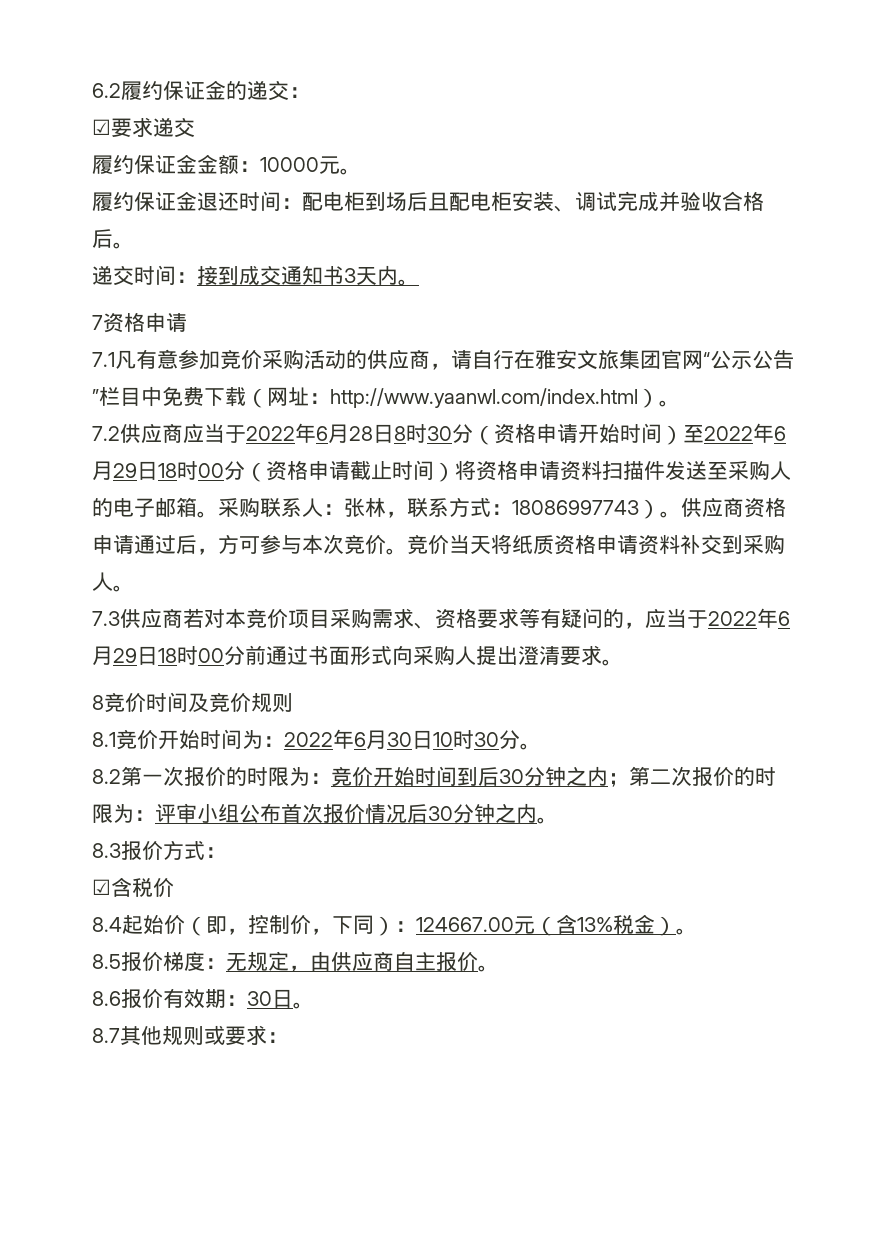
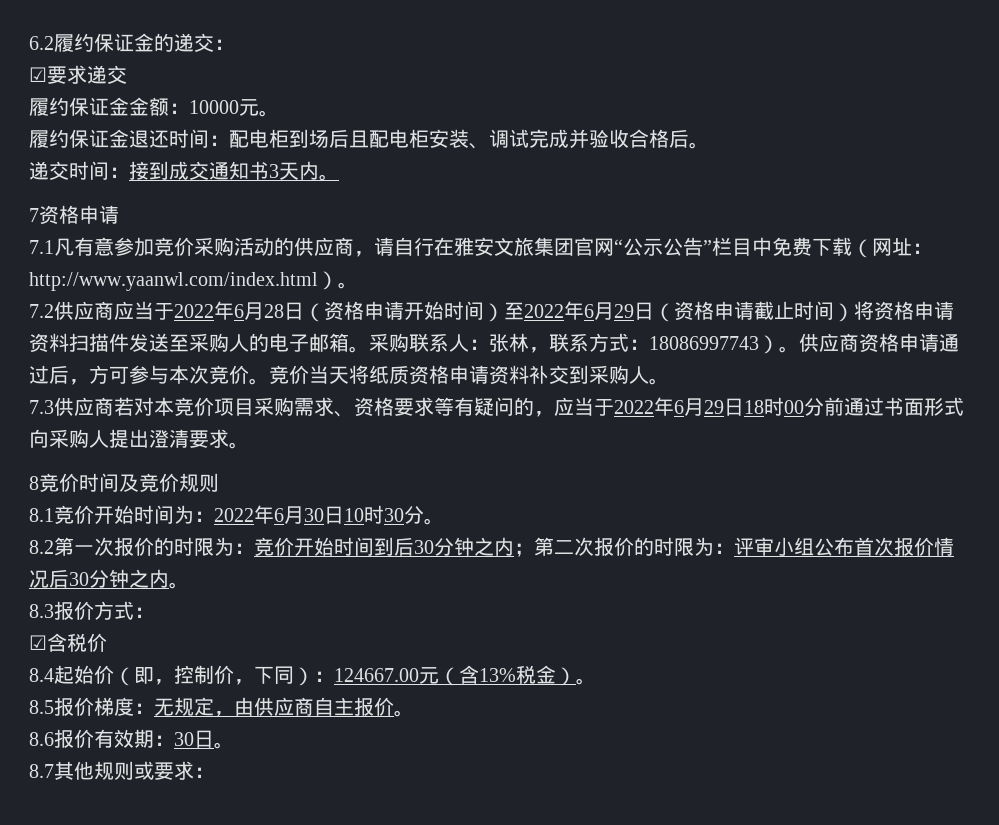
[394,424,473,443] 8时30分 -> (304, 311) none
[158,461,245,480] 18时00分 -> (654, 311) none

